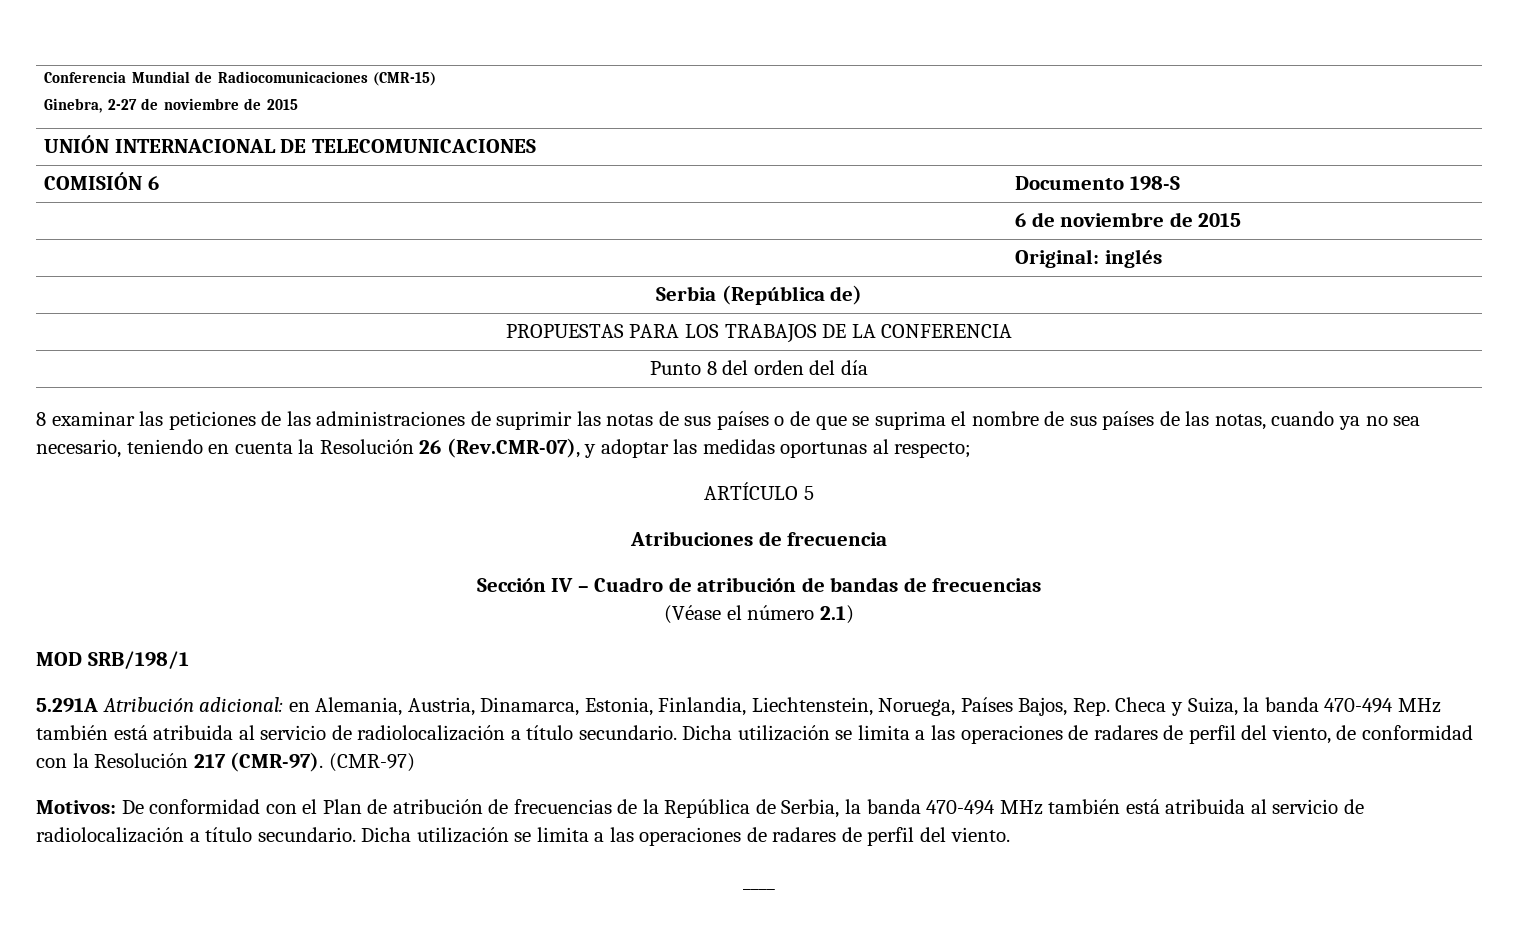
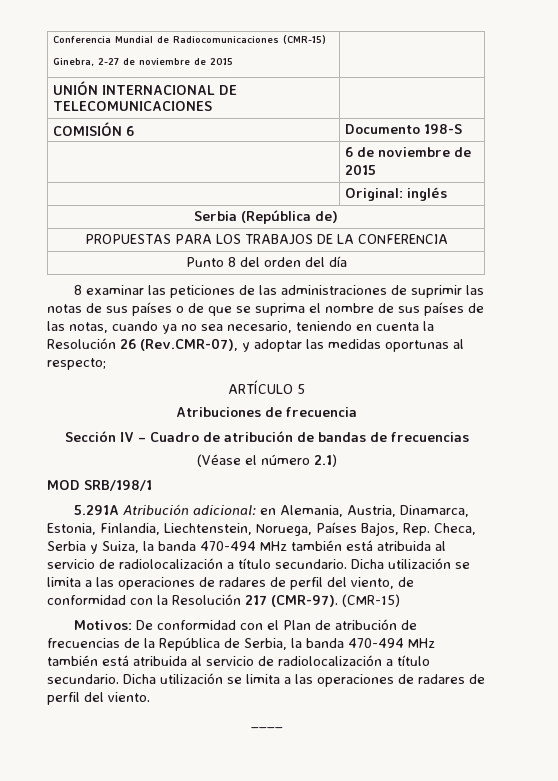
[1115,697,1167,712] Checa -> [434,523,476,535] [47,541,86,551] Checa, Serbia
[328,753,415,772] (CMR-97) -> [342,594,400,607] (CMR-15)

